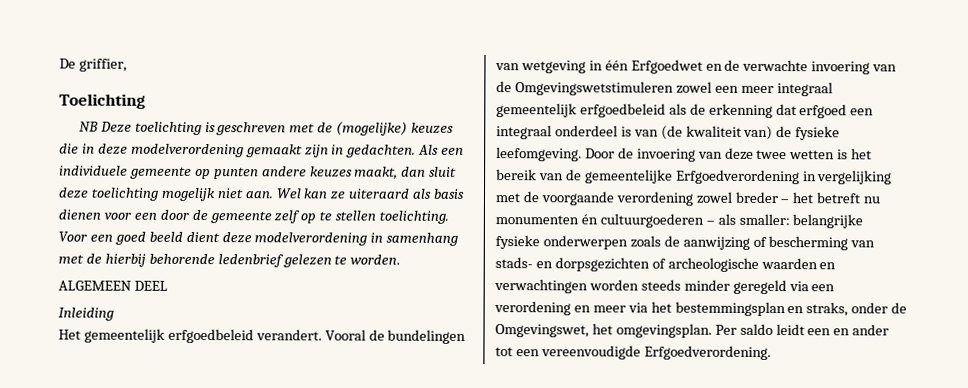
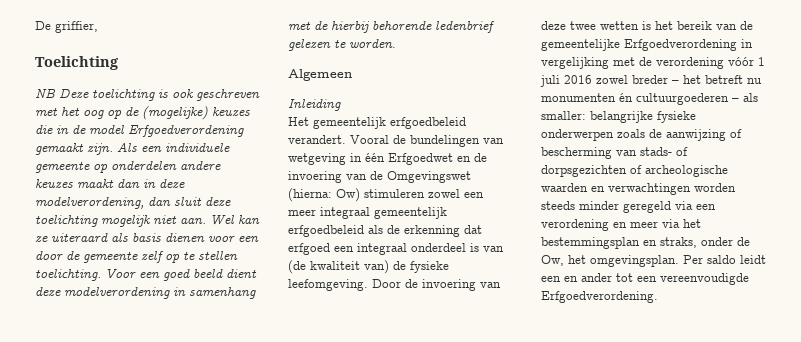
(216, 127) none -> [172,89,193,98] ook
(316, 128) none -> [61,107,122,119] het oog op
[97,143,417,158] deze modelverordening gemaakt zijn in gedachten. -> [72,125,244,137] [35,143,113,155] de model Erfgoedverordening gemaakt zijn.
[213,167,259,180] punten -> [111,161,177,170] onderdelen
[354,166,399,180] maakt, -> [77,179,185,189] [35,197,144,209] maakt dan in deze modelverordening,
[58,280,168,291] ALGEMEEN DEEL -> [288,69,352,81] Algemeen
[742,59,809,72] verwachte -> (487, 157) none
[514,81,674,96] Omgevingswetstimuleren -> [387,171,471,183] [288,188,425,202] Omgevingswet (hierna: Ow) stimuleren
[540,191,694,206] voorgaande verordening -> [656,57,765,69] [540,75,592,87] verordening vóór 1 juli 2016
[535,261,553,269] en -> [676,147,688,156] of
[495,324,589,338] Omgevingswet, -> [541,255,564,266] Ow,

